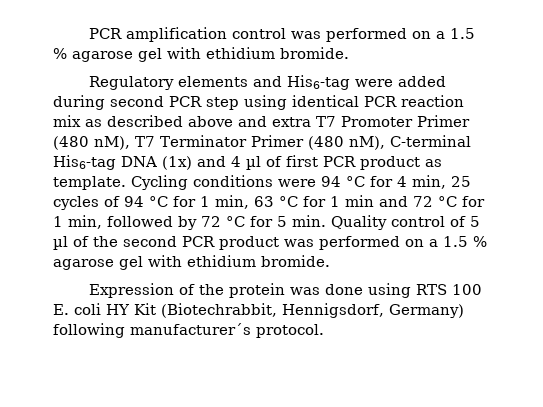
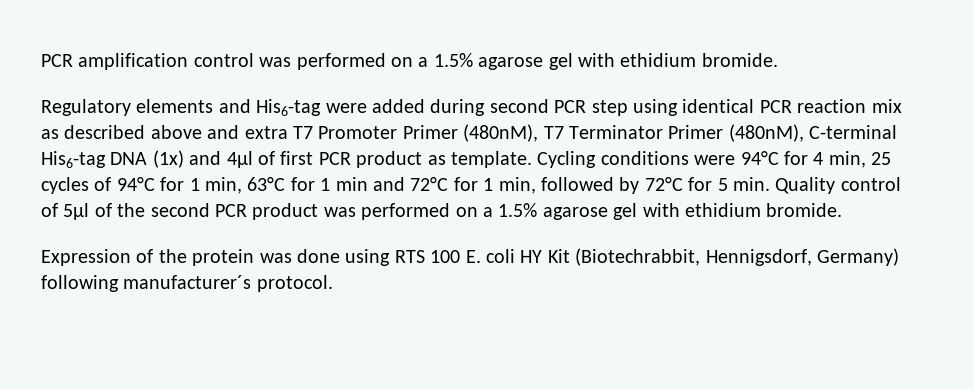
[449,28,475,39] [53,48,67,59] 1.5 % -> [433,53,473,67] 1.5%
[53,136,130,150] (480 nM), -> [463,124,539,142] (480nM),
[307,136,385,150] (480 nM), -> [728,124,804,142] (480nM),
[231,156,261,170] 4 µl -> [226,151,253,168] 4µl
[321,176,365,187] 94 °C -> [740,151,779,165] 94°C
[124,195,298,209] 94 °C for 1 min, 63 °C -> [116,177,286,194] 94°C for 1 min, 63°C
[413,196,457,207] 72 °C -> [410,177,449,191] 72°C
[201,216,245,227] 72 °C -> [644,177,683,191] 72°C
[470,216,480,227] [53,236,68,250] 5 µl -> [63,203,90,220] 5µl
[443,236,487,247] 1.5 % -> [498,203,538,217] 1.5%

